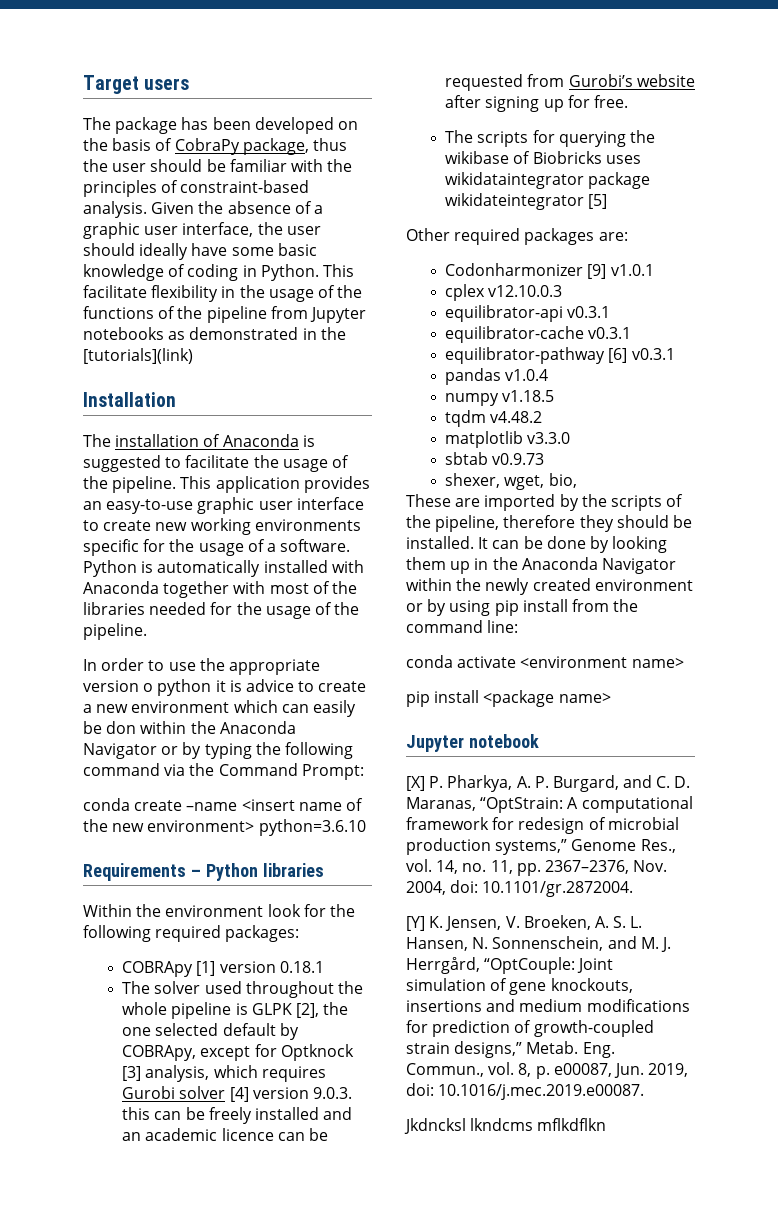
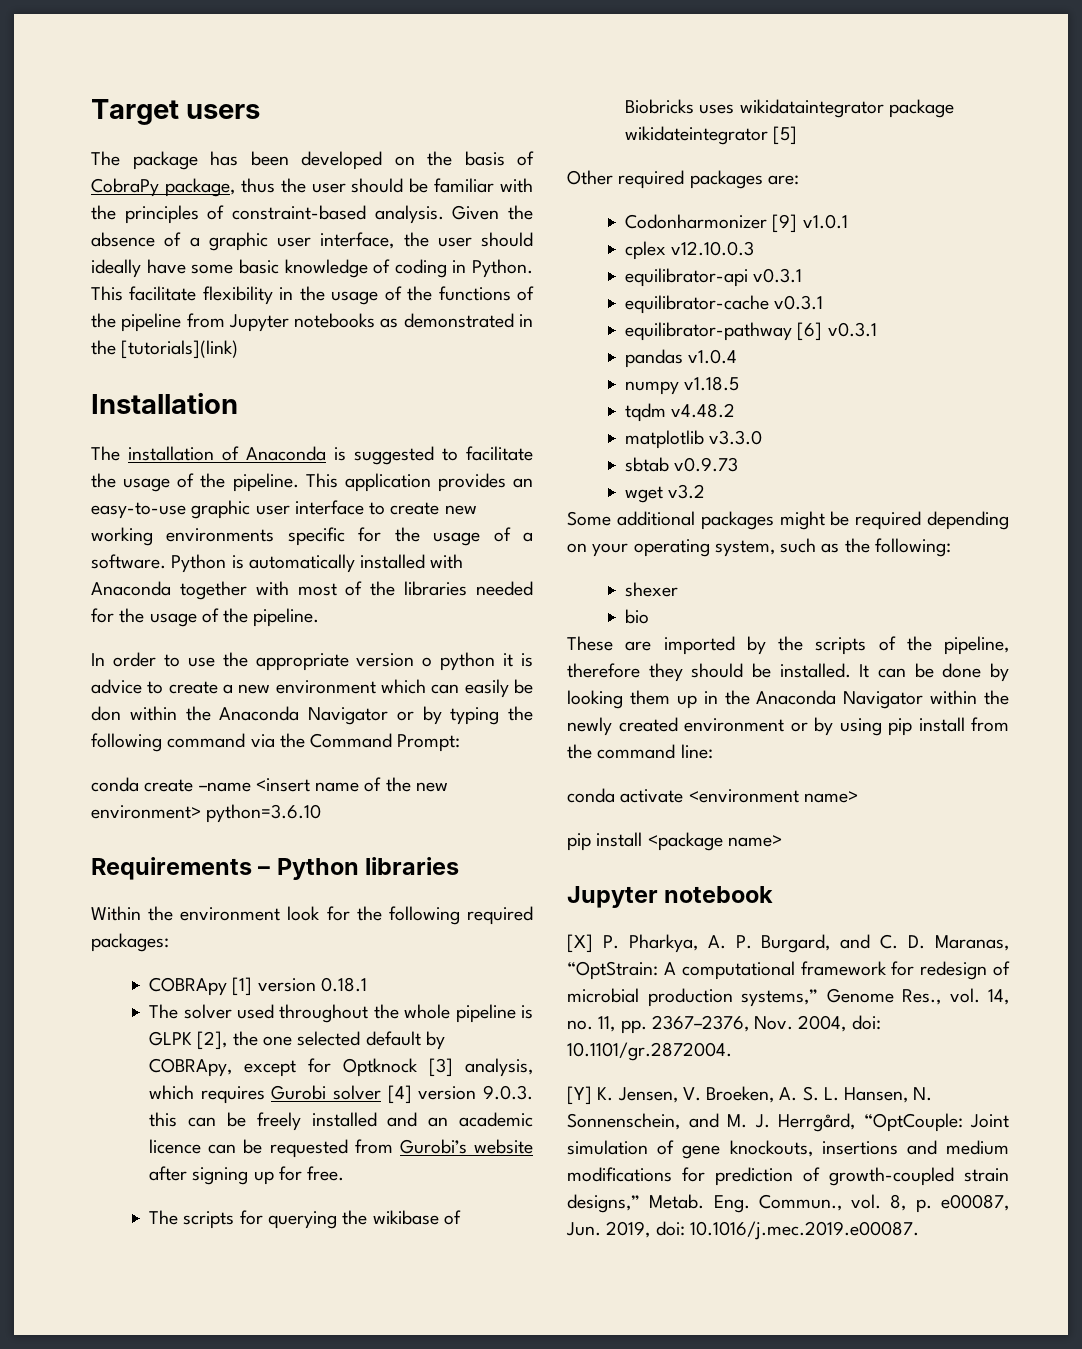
[445,473,577,490] shexer, wget, bio, -> [625,484,706,503] [567,511,1009,530] [567,538,951,557] [625,582,679,597] [625,609,650,624] wget v3.2 // Some additional packages might be required depending on your operating system, such as the following: // shexer // bio
[404,1118,607,1134] // Jkdncksl lkndcms mflkdflkn -> (919, 1230) none

